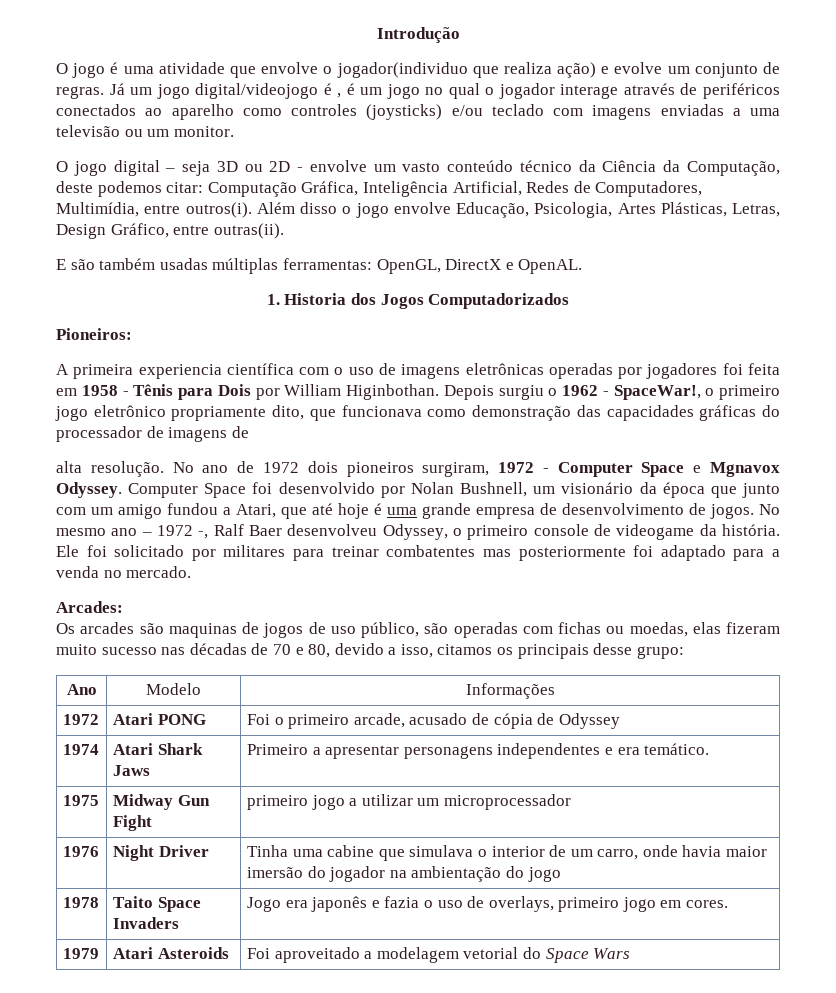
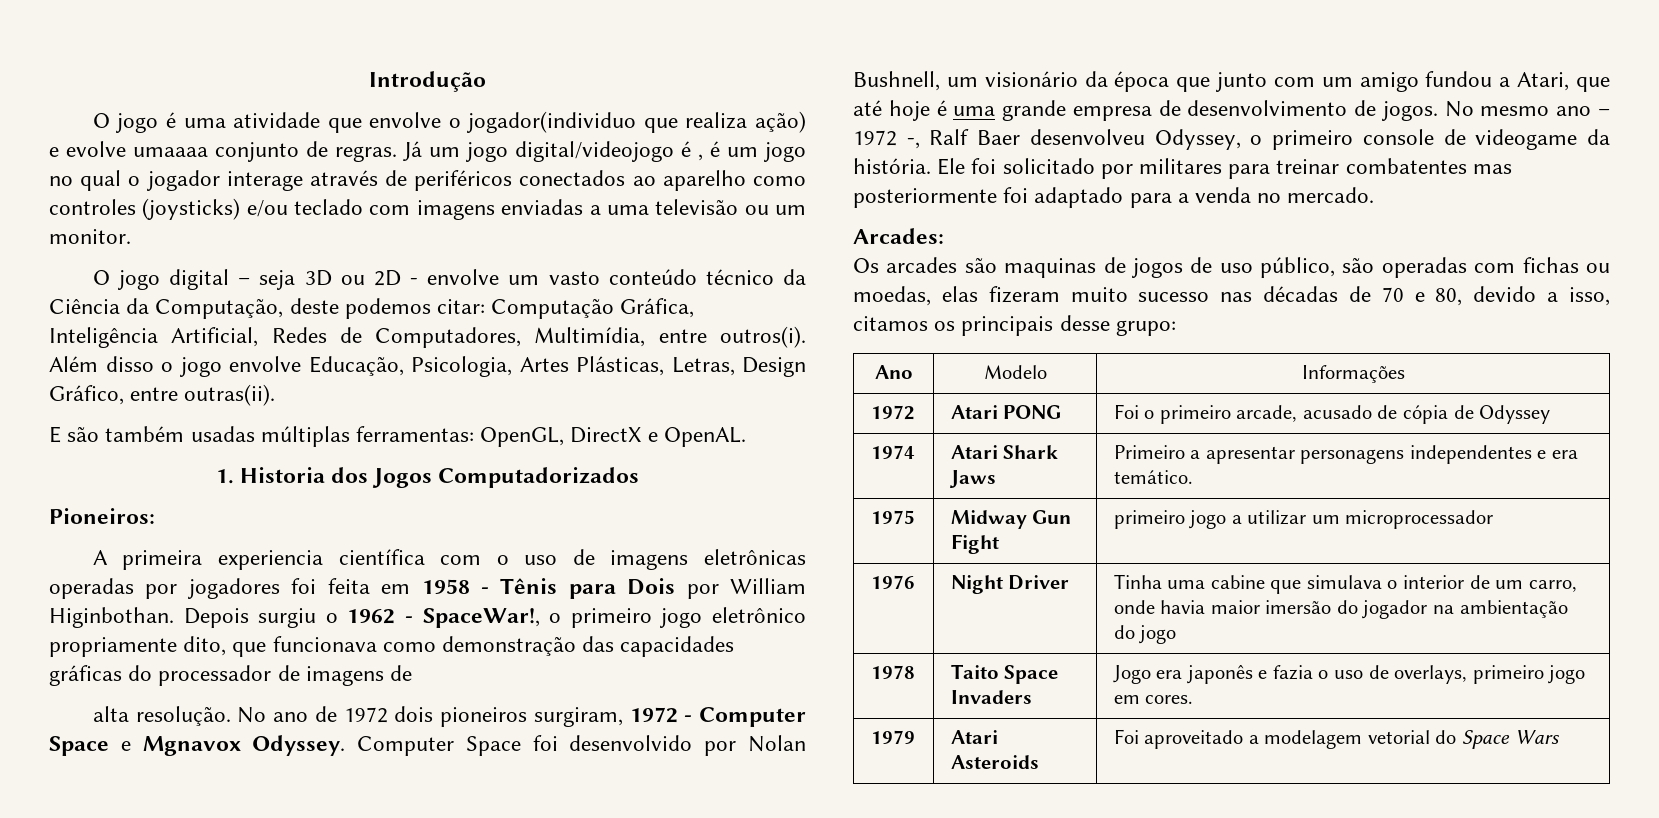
[667,66,690,74] um -> [133,147,208,157] umaaaa

